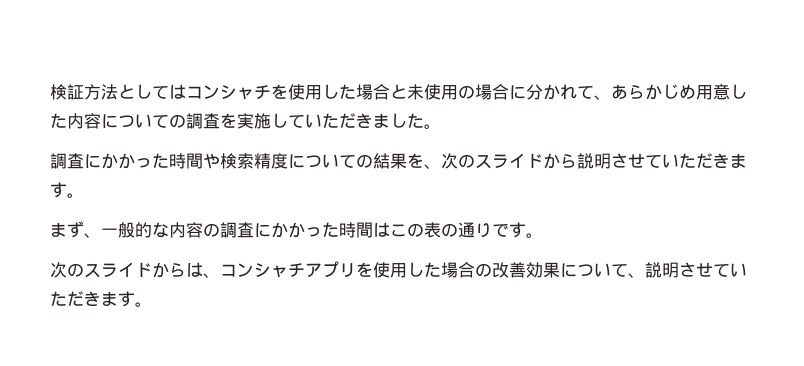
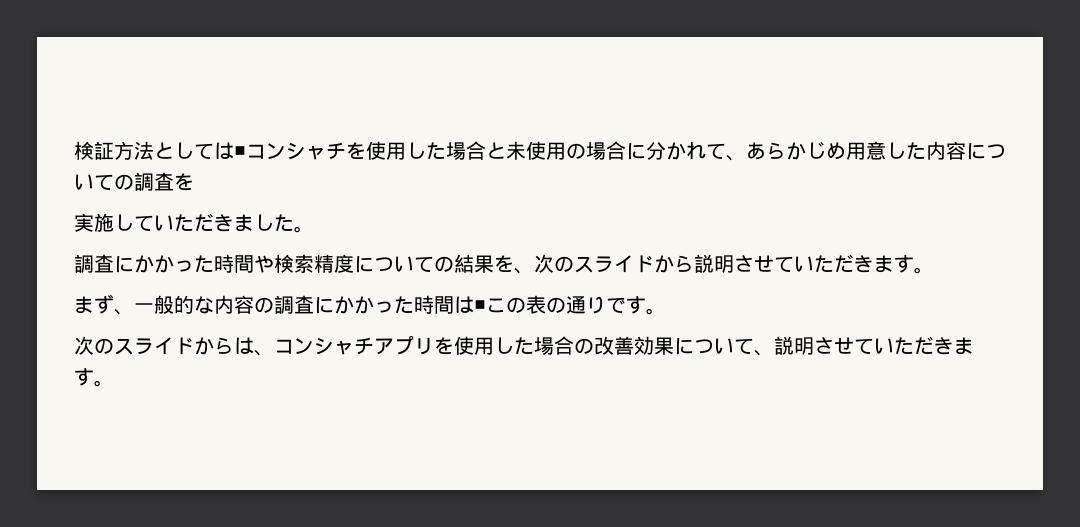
(186, 91) none -> [234,146,246,158] ■
(237, 120) none -> (194, 182) //
(390, 229) none -> [474,300,486,312] ■

